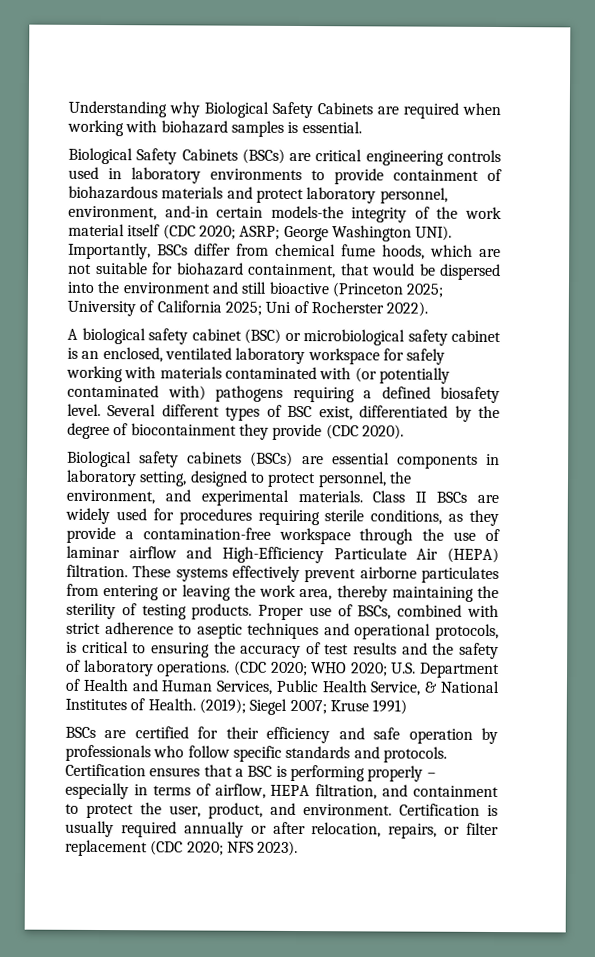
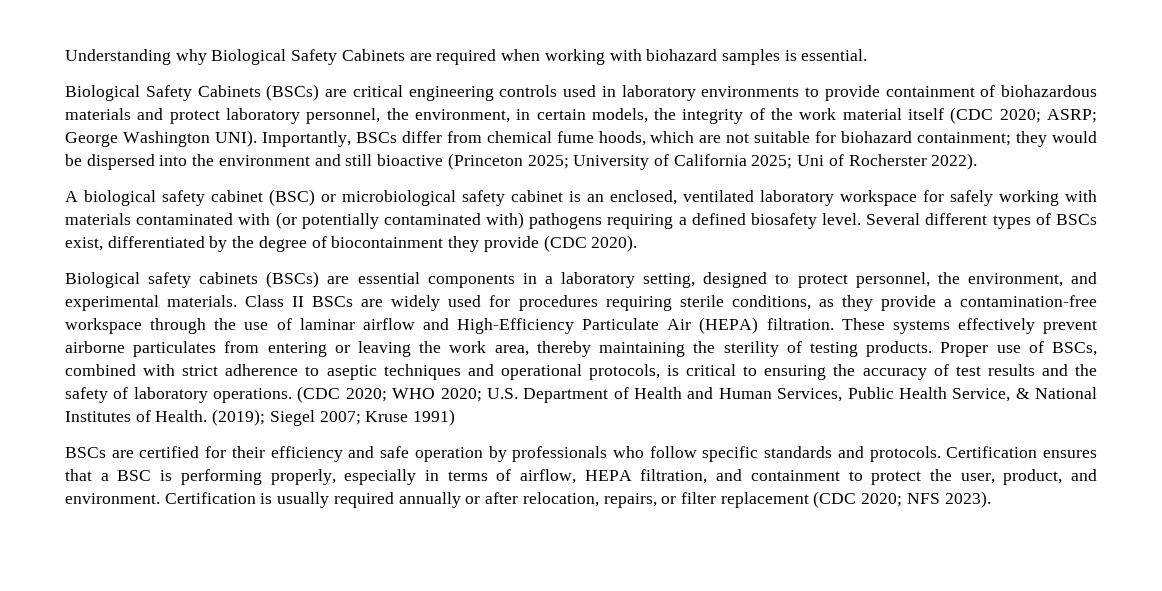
[68,205,344,221] environment, and-in certain models-the -> [386,108,677,123] the environment, in certain models, the
[248,263,370,279] containment, that -> [917,131,1048,147] containment; they
[287,405,313,418] BSC -> [1055,214,1097,225] BSCs
(501, 459) none -> [544,276,553,284] a
[367,765,436,782] properly – -> [270,469,336,485] properly,

